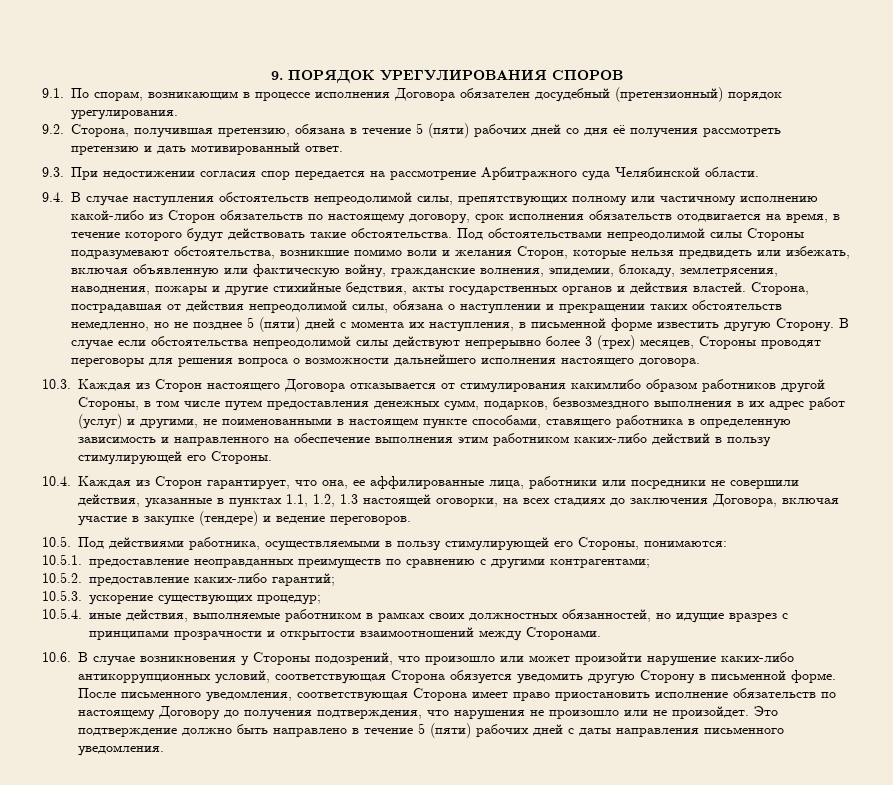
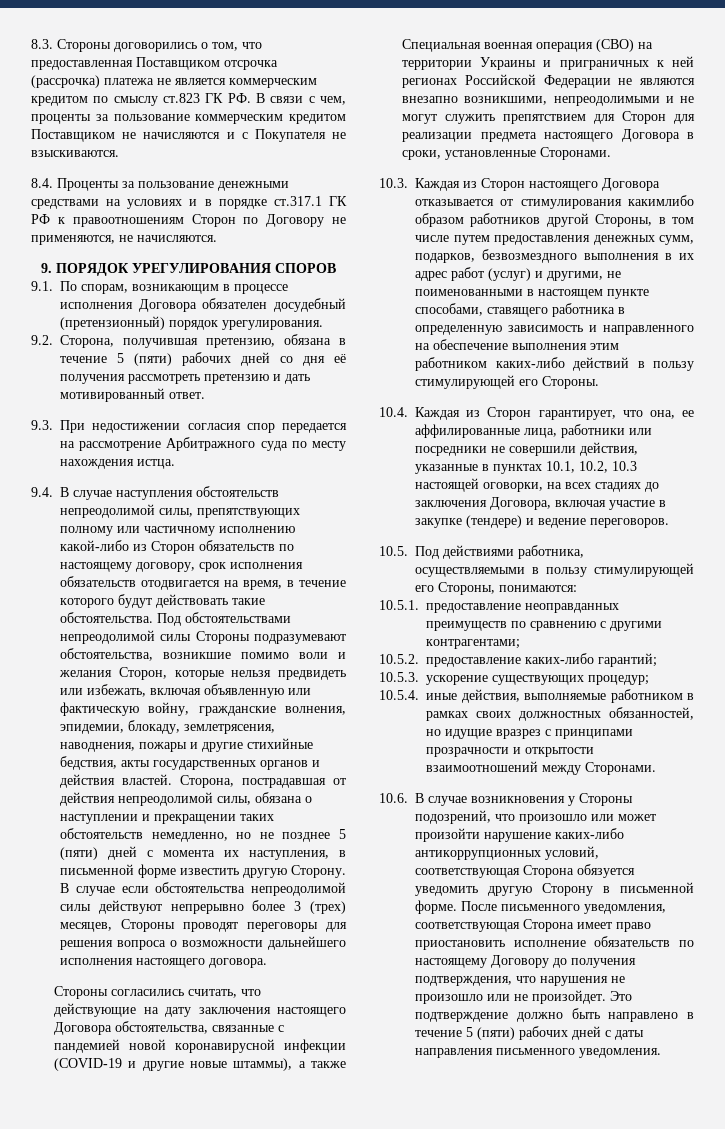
(270, 75) none -> [31,39,262,52] [31,57,278,70] [31,75,317,88] [31,93,346,106] [31,114,346,124] [31,129,346,142] [31,150,119,157] [31,178,289,191] [31,196,347,209] [31,214,347,227] [31,235,217,245] 8.3. Стороны договорились о том, что предоставленная Поставщиком отсрочка (рассрочка) платежа не является коммерческим кредитом по смыслу ст.823 ГК РФ. В связи с чем, проценты за пользование коммерческим кредитом Поставщиком не начисляются и с Покупателя не взыскиваются. // 8.4. Проценты за пользование денежными средствами на условиях и в порядке ст.317.1 ГК РФ к правоотношениям Сторон по Договору не применяются, не начисляются. //
[615,167,759,177] Челябинской области. -> [291,441,346,451] [60,459,175,469] по месту нахождения истца.
(700, 362) none -> [54,986,262,999] [54,1003,346,1017] [54,1021,285,1035] [54,1039,346,1053] [54,1058,346,1071] [402,39,654,52] [402,56,694,70] [402,74,695,88] [402,96,694,106] [402,111,695,124] [402,129,694,142] [402,147,612,160] // Стороны согласились считать, что действующие на дату заключения настоящего Договора обстоятельства, связанные с пандемией новой коронавирусной инфекции (COVID-19 и другие новые штаммы), а также Специальная военная операция (СВО) на территории Украины и приграничных к ней регионах Российской Федерации не являются внезапно возникшими, непреодолимыми и не могут служить препятствием для Сторон для реализации предмета настоящего Договора в сроки, установленные Сторонами.
[286,494,358,507] 1.1, 1.2, 1.3 -> [546,461,637,473] 10.1, 10.2, 10.3

